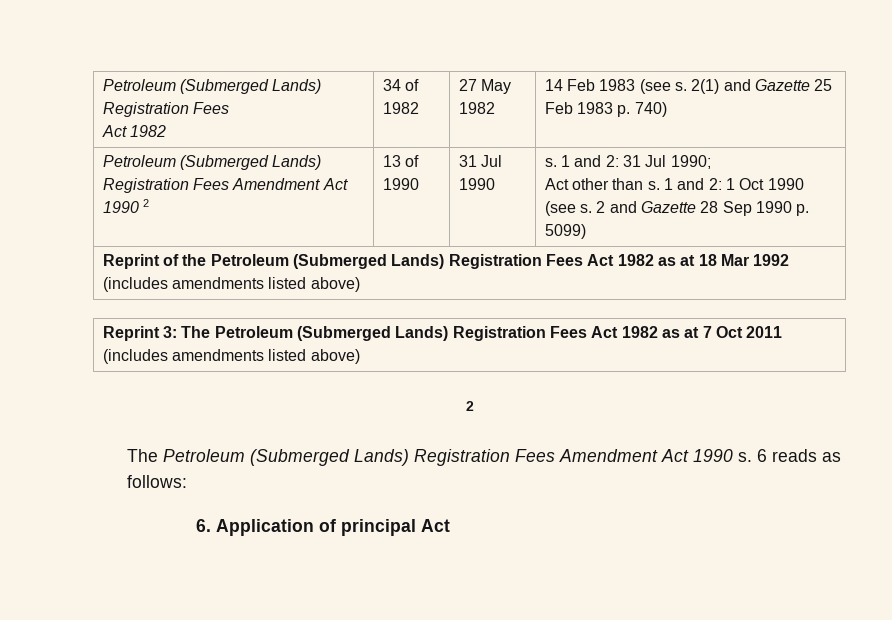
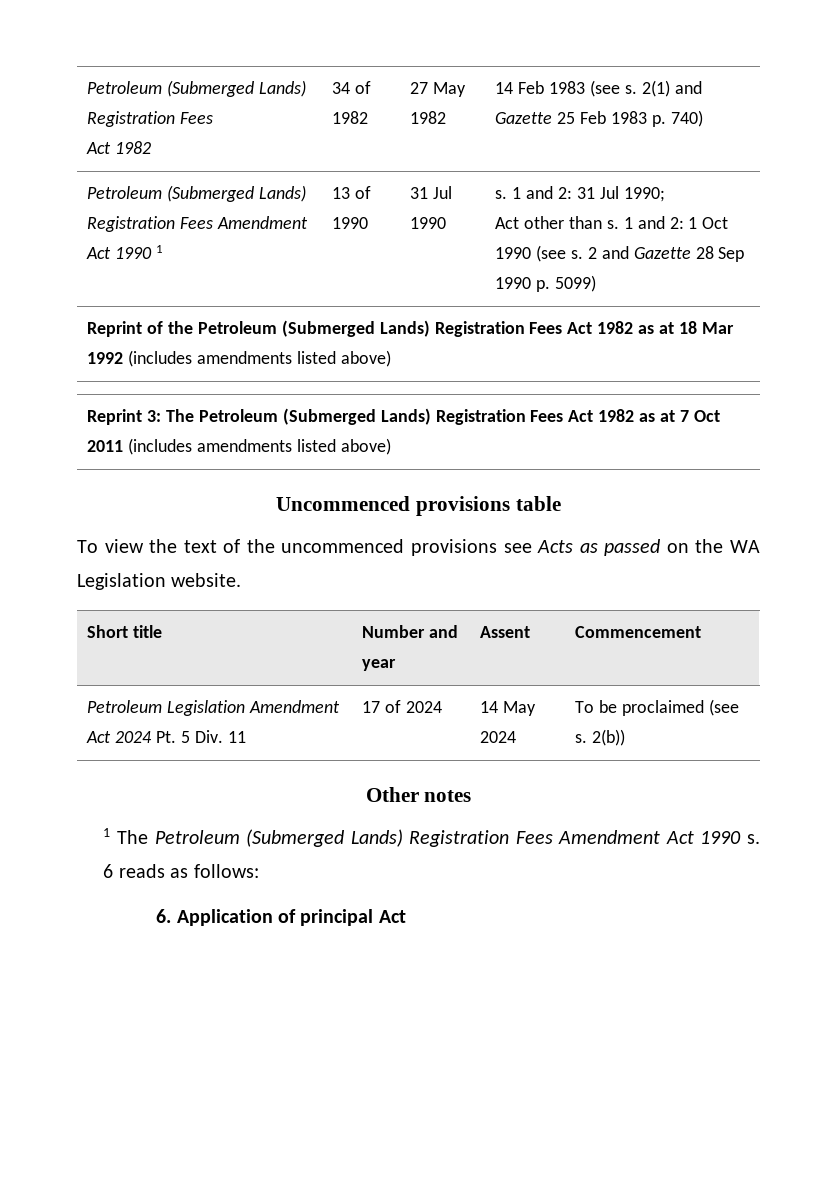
[143,199,150,207] 2 -> [156,245,164,253] 1
[465,401,474,411] 2 // -> [276,496,561,516] [77,539,760,556] [77,573,242,590] [87,625,163,638] [362,625,459,638] [362,659,397,671] [480,626,531,638] [575,626,702,638] [87,700,341,716] [86,730,246,743] [362,700,443,713] [480,701,537,716] [480,731,517,743] [575,699,739,716] [575,729,626,746] [365,787,472,802] [103,828,111,837] Uncommenced provisions table // To view the text of the uncommenced provisions see Acts as passed on the WA Legislation website. // Short title | Number and year | Assent | Commencement // Petroleum Legislation Amendment Act 2024 Pt. 5 Div. 11 | 17 of 2024 | 14 May 2024 | To be proclaimed (see s. 2(b)) // Other notes // 1

